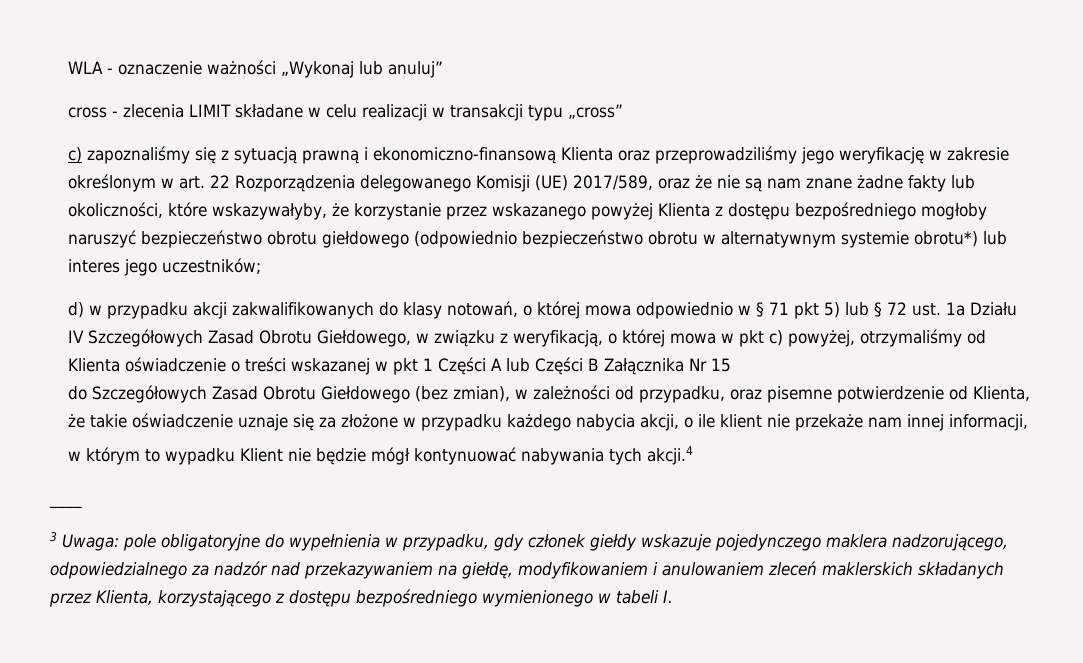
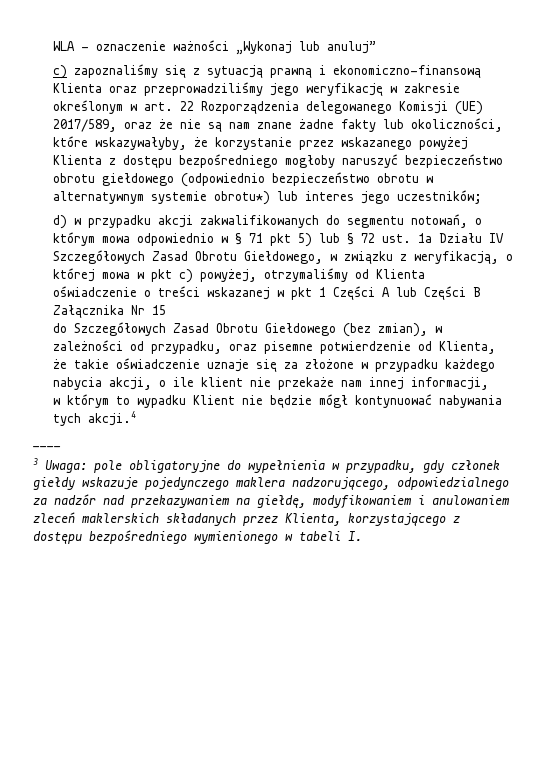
[68,104,624,121] // cross - zlecenia LIMIT składane w celu realizacji w transakcji typu „cross” -> (376, 47) none
[403,302,443,319] klasy -> [346,216,404,228] segmentu
[537,301,581,319] której -> [52,232,95,246] którym

